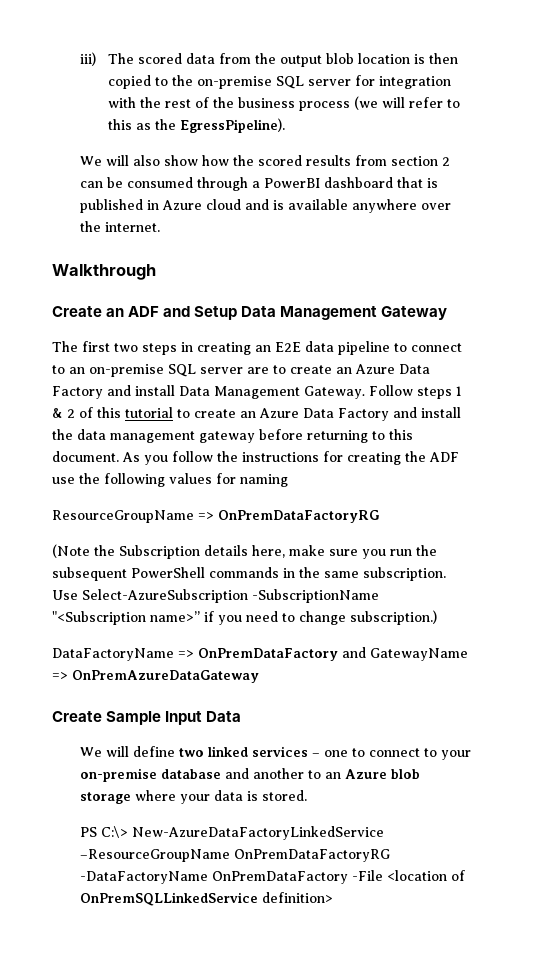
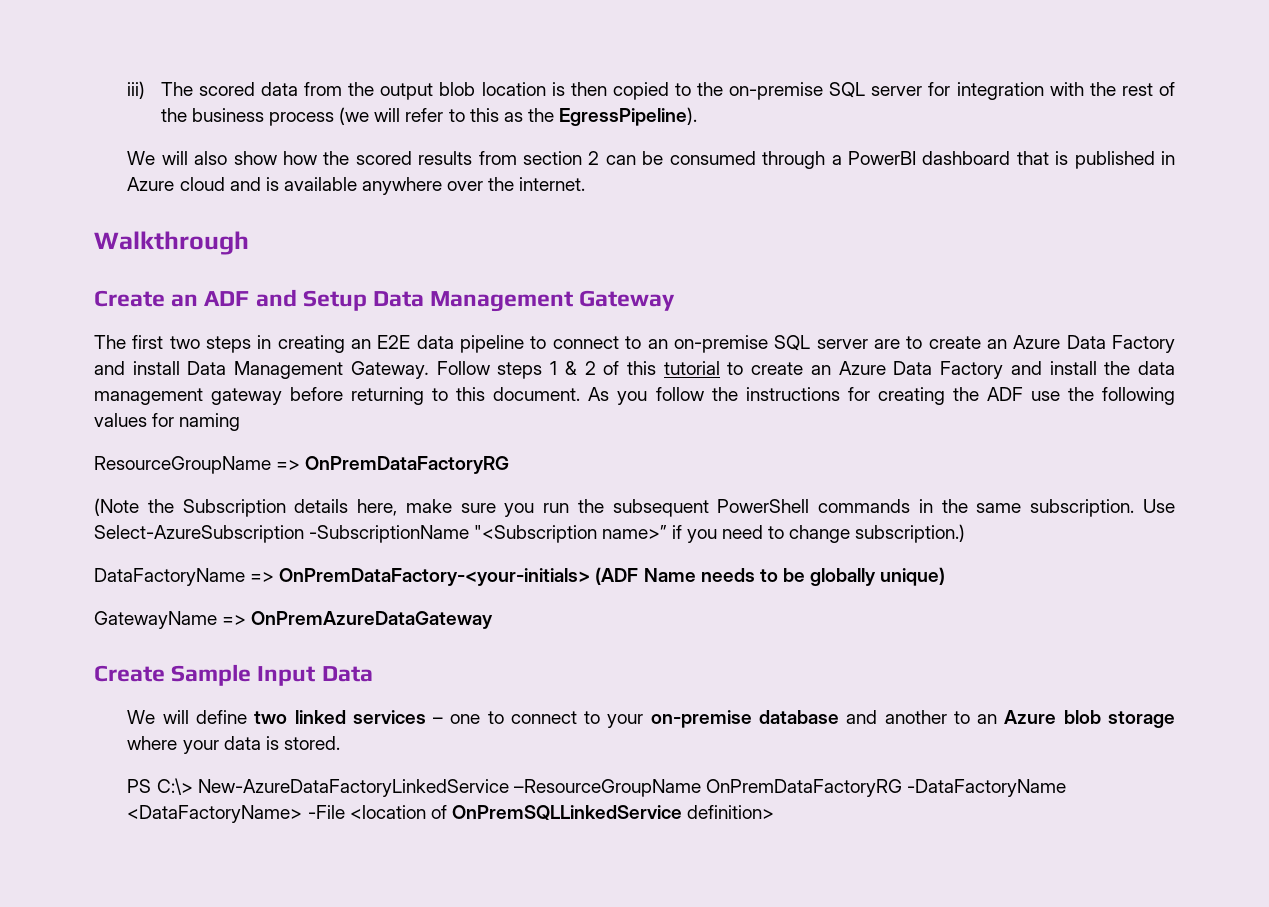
[198,647,366,661] OnPremDataFactory and -> [279,567,946,586] OnPremDataFactory-<your-initials> (ADF Name needs to be globally unique) //
[211,871,348,884] OnPremDataFactory -> [127,805,303,823] <DataFactoryName>

